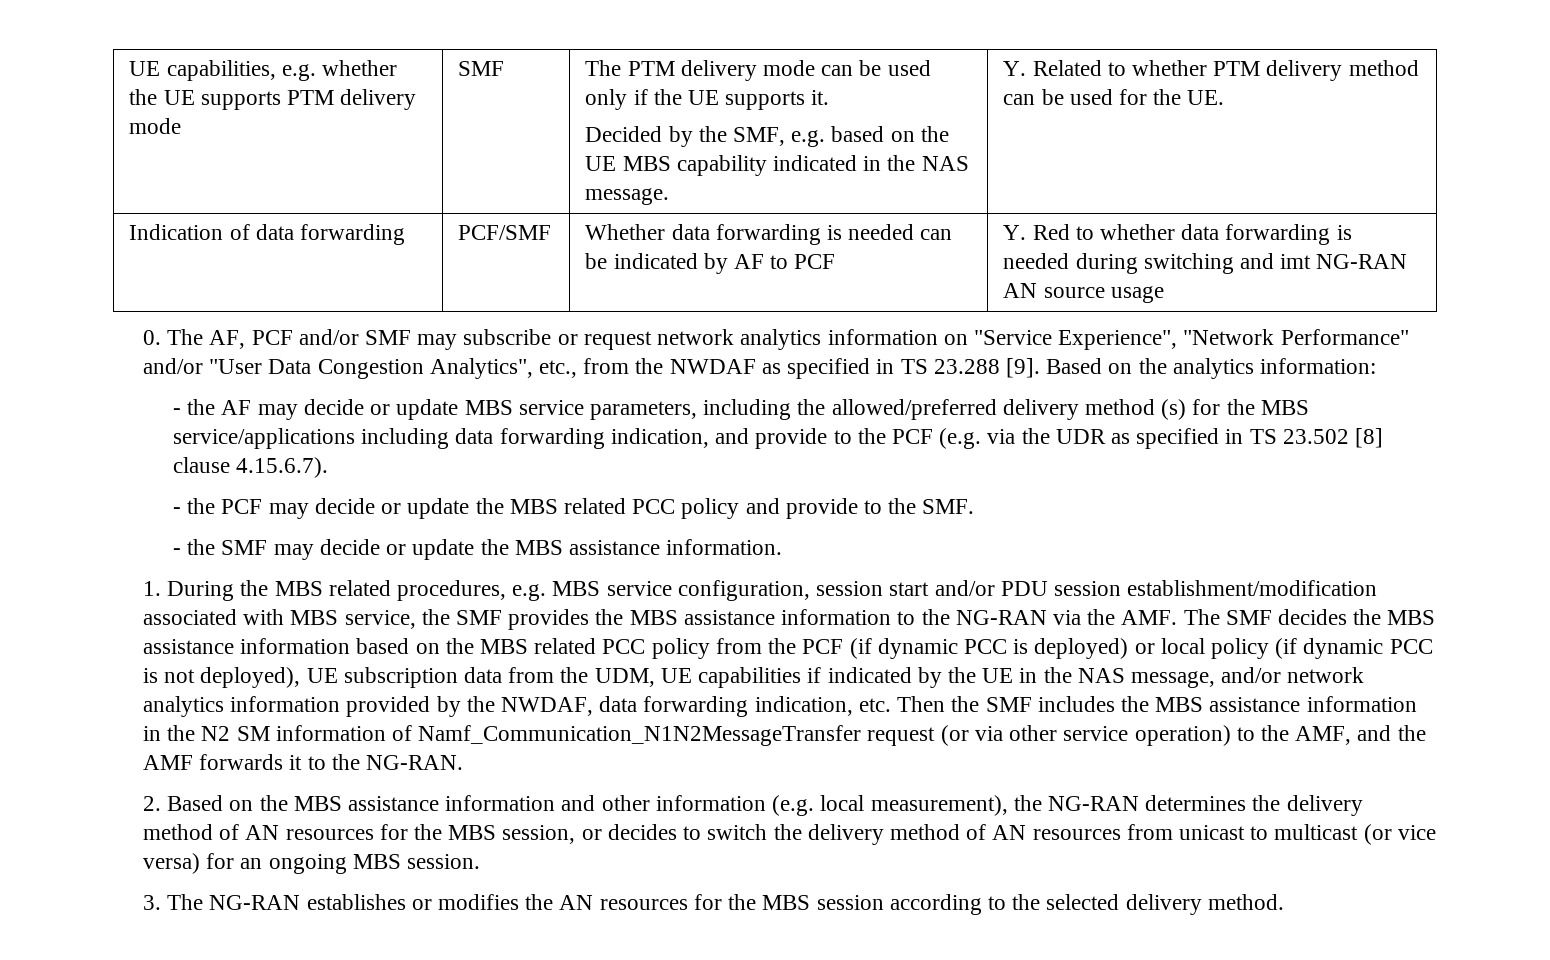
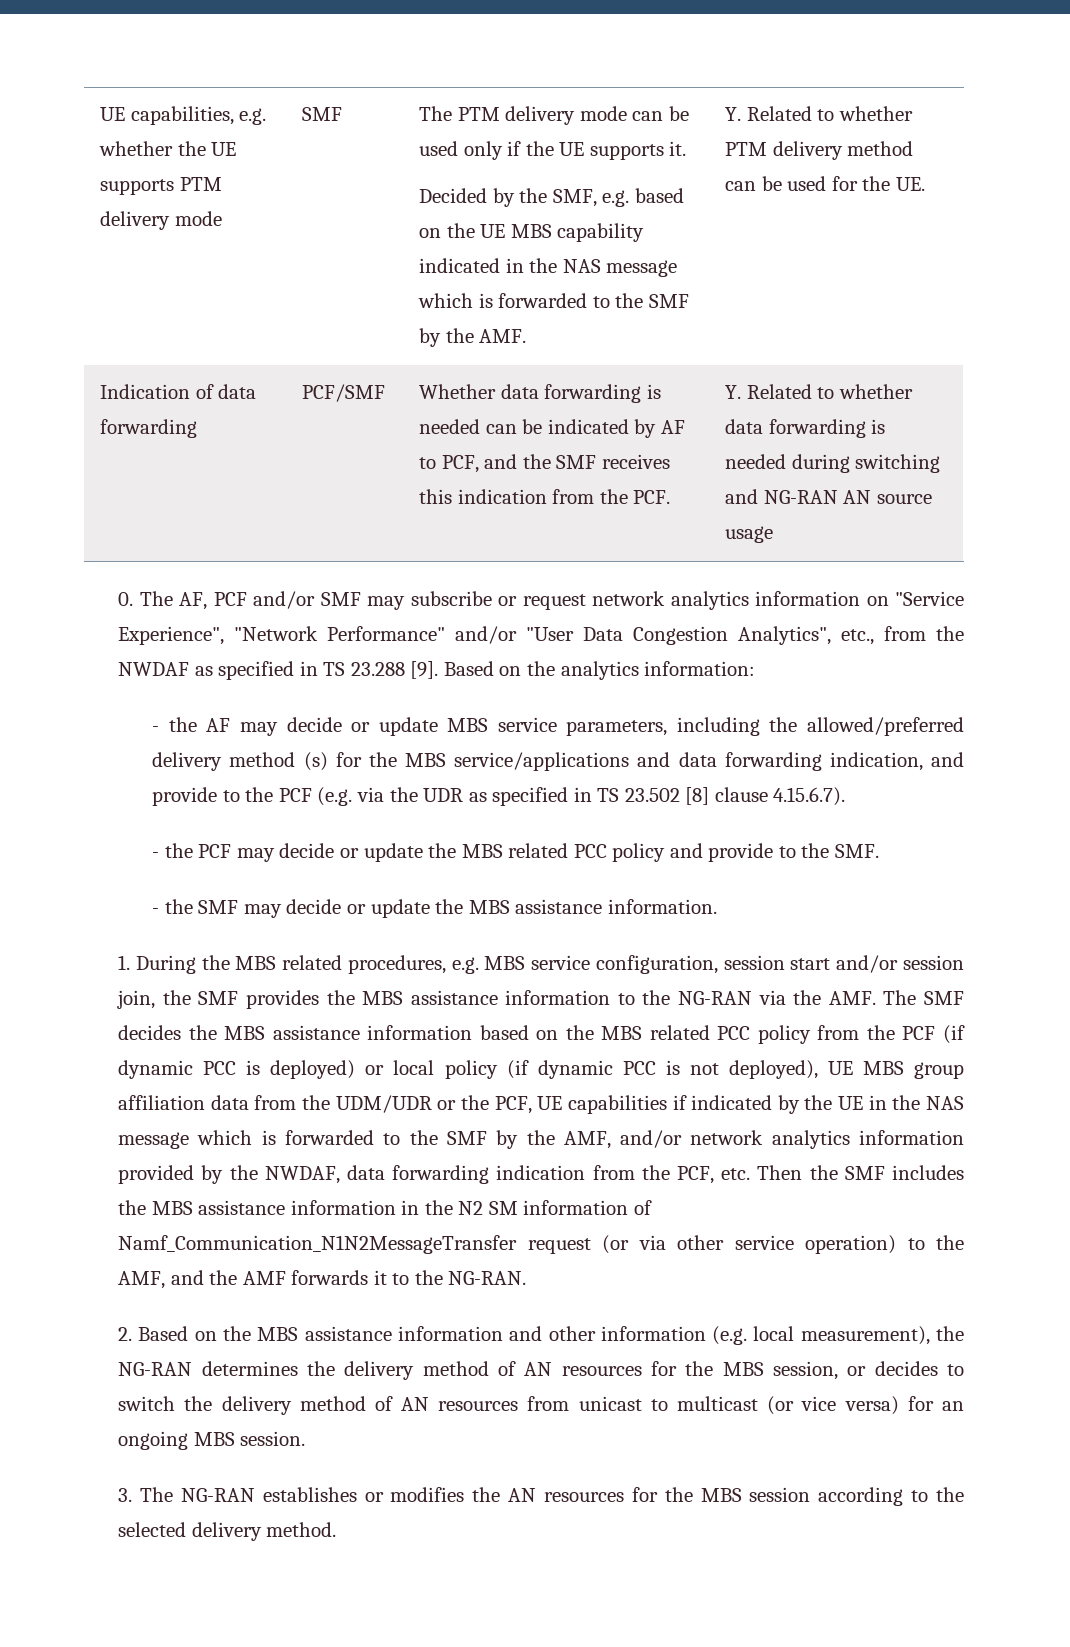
[585,188,670,205] message. -> [606,260,678,277] [418,293,689,308] [419,328,527,347] message which is forwarded to the SMF by the AMF.
[794,254,836,269] [1003,224,1070,240] PCF | Y. Red -> [441,454,670,473] [419,489,671,504] [725,384,812,399] PCF, and the SMF receives this indication from the PCF. | Y. Related
[1280,254,1312,269] imt -> (759, 496) none
[361,428,450,449] including -> [637,752,671,767] and
[1000,580,1378,596] [143,609,416,629] PDU session establishment/modification associated with MBS service, -> [903,955,965,970] [117,990,156,1009] session join,
[343,667,655,688] subscription data from the UDM, -> [862,1061,964,1079] [118,1095,532,1114] MBS group affiliation data from the UDM/UDR or the PCF,
[1131,671,1216,688] message, -> [118,1130,611,1149] message which is forwarded to the SMF by the AMF,
[754,696,853,716] indication, -> [496,1165,714,1184] indication from the PCF,

